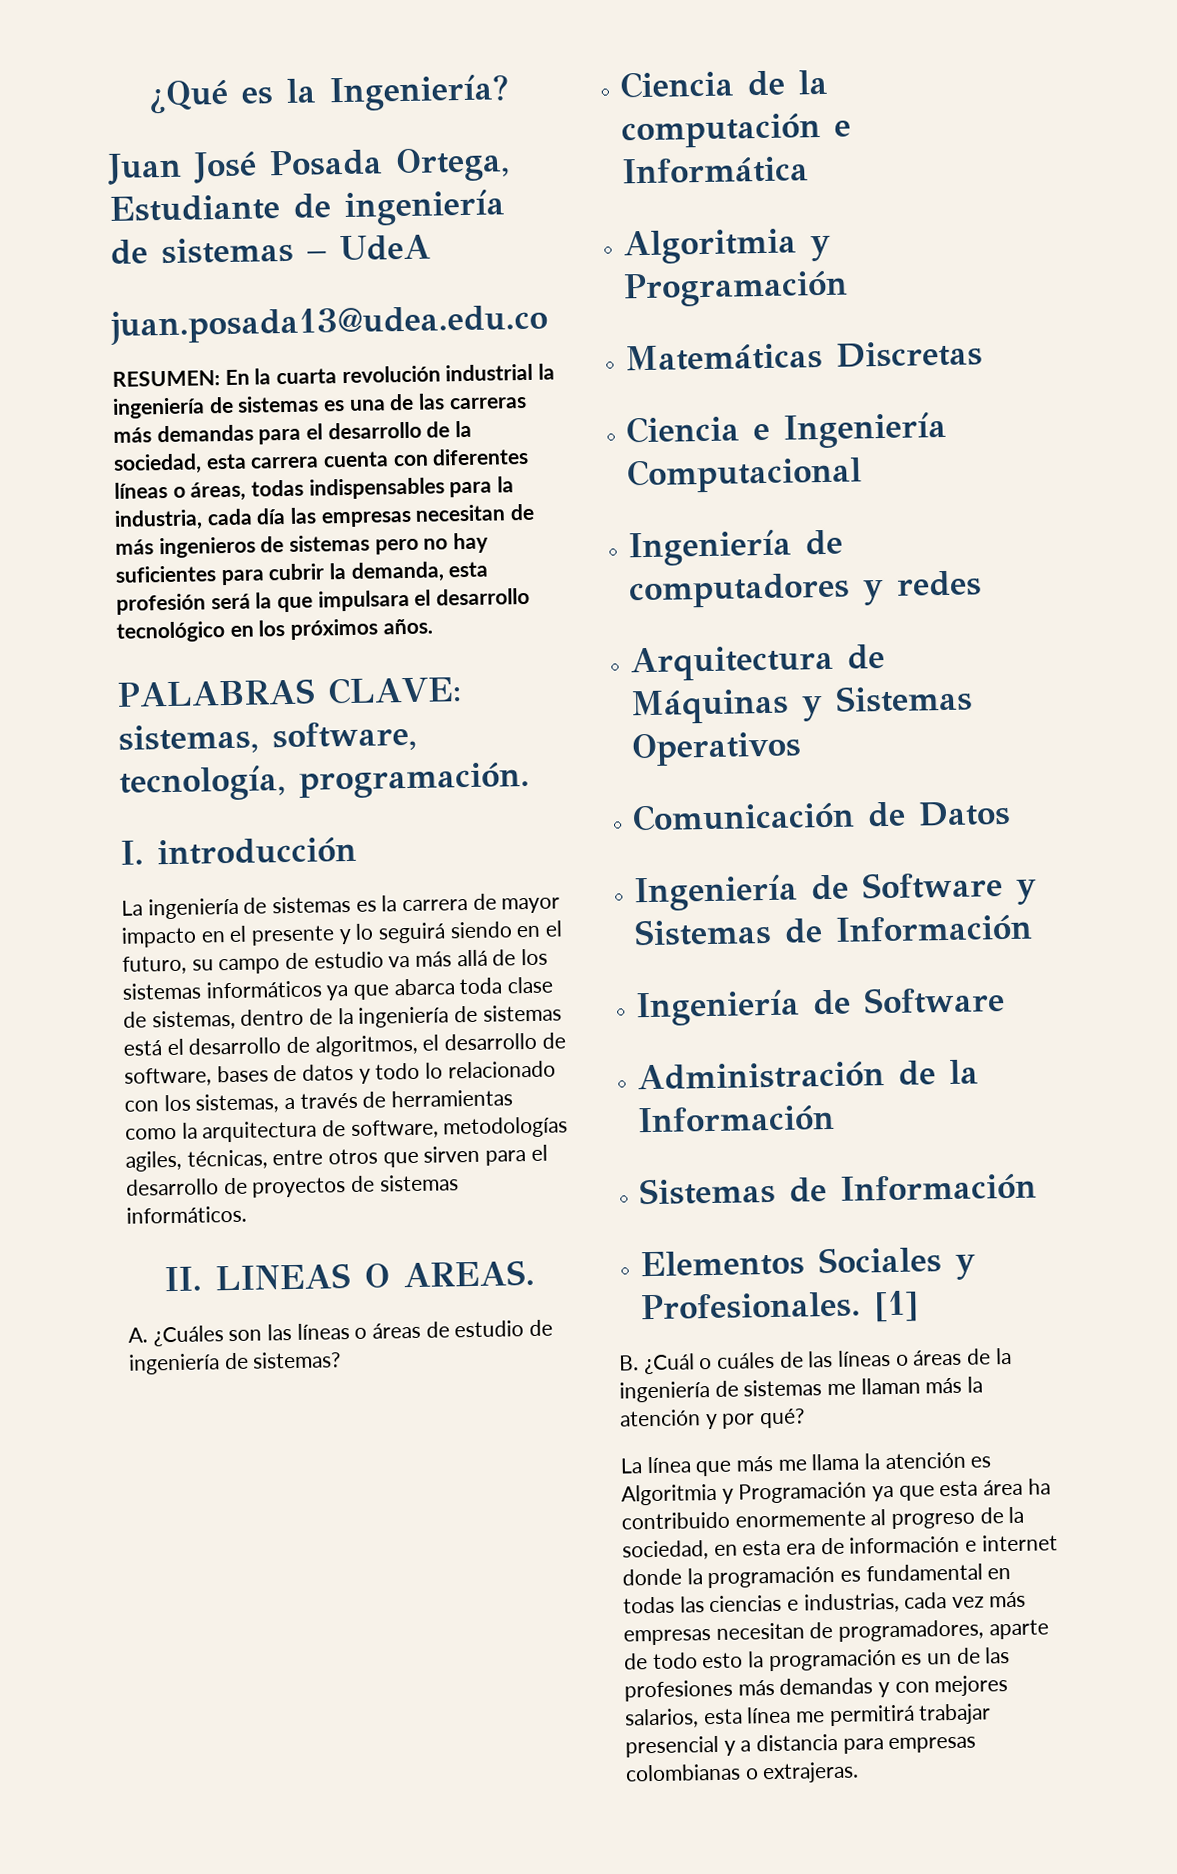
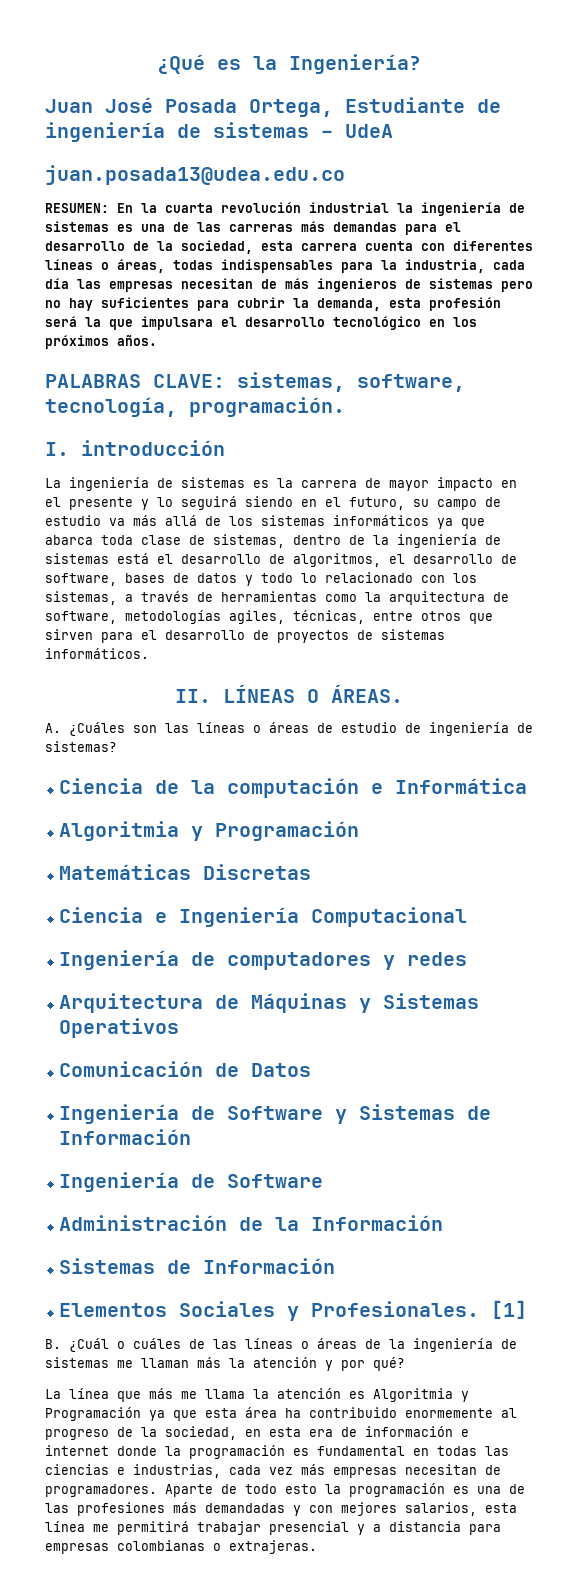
[214,1259,535,1291] LINEAS O AREAS. -> [223,684,403,703] LÍNEAS O ÁREAS.
[838,1619,1049,1642] programadores, aparte -> [45,1484,213,1497] programadores. Aparte
[927,1653,953,1665] un -> [477,1486,501,1494] una
[779,1677,874,1695] demandas -> [205,1503,285,1513] demandadas

